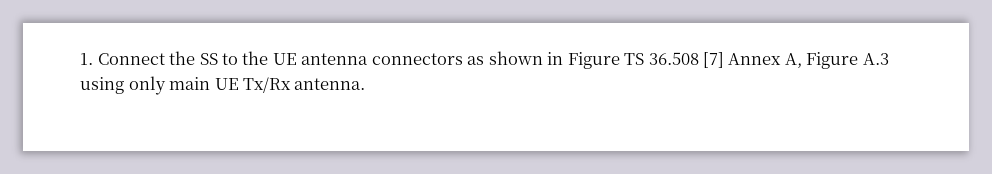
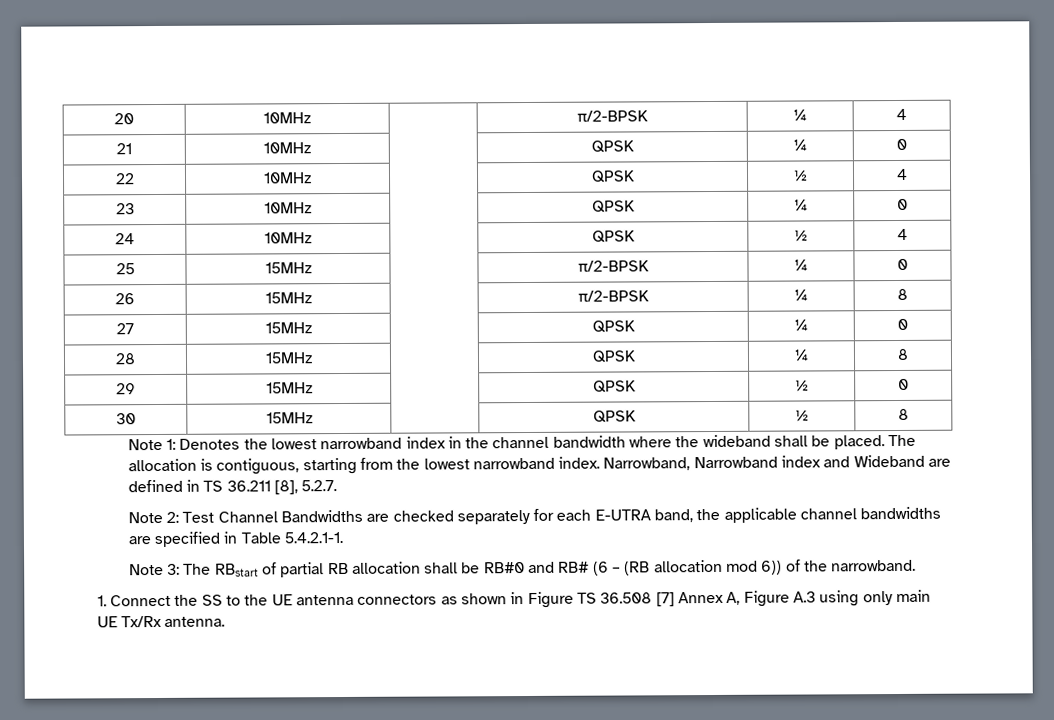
(80, 59) none -> [114,113,134,125] [263,112,311,124] [576,110,648,122] [793,109,807,121] [896,108,907,120] [116,143,132,155] [263,142,311,154] [590,140,634,153] [793,139,807,151] [896,138,907,150] [114,173,135,185] [263,172,312,184] [590,170,635,183] [793,170,808,182] [896,168,908,180] [115,203,135,215] [264,202,312,214] [591,200,635,213] [794,199,808,211] [897,198,908,210] [115,233,135,245] [264,232,312,244] [591,230,635,243] [794,230,808,242] [897,228,908,240] [115,263,135,275] [264,262,312,274] [577,260,649,272] [794,259,808,271] [897,258,908,270] [115,293,135,305] [264,292,312,304] [577,290,649,302] [794,289,808,301] [897,288,908,300] [116,323,134,335] [264,322,312,334] [591,320,635,333] [794,319,808,331] [897,318,908,330] [115,353,136,365] [264,352,313,364] [591,350,636,363] [794,349,809,361] [897,348,909,360] [116,383,136,395] [265,382,313,394] [592,380,636,393] [795,380,809,392] [898,378,909,390] [116,413,136,425] [265,412,313,424] [592,410,636,423] [795,410,809,422] [898,408,909,420] [127,434,917,451] [127,454,952,475] [127,479,338,495] [127,506,942,525] [127,531,343,548] [128,559,917,578] 20 | 10MHz | | π/2-BPSK | ¼ | 4 // 21 | 10MHz | | QPSK | ¼ | 0 // 22 | 10MHz | | QPSK | ½ | 4 // 23 | 10MHz | | QPSK | ¼ | 0 // 24 | 10MHz | | QPSK | ½ | 4 // 25 | 15MHz | | π/2-BPSK | ¼ | 0 // 26 | 15MHz | | π/2-BPSK | ¼ | 8 // 27 | 15MHz | | QPSK | ¼ | 0 // 28 | 15MHz | | QPSK | ¼ | 8 // 29 | 15MHz | | QPSK | ½ | 0 // 30 | 15MHz | | QPSK | ½ | 8 // Note 1: Denotes the lowest narrowband index in the channel bandwidth where the wideband shall be placed. The allocation is contiguous, starting from the lowest narrowband index. Narrowband, Narrowband index and Wideband are defined in TS 36.211 [8], 5.2.7. // Note 2: Test Channel Bandwidths are checked separately for each E-UTRA band, the applicable channel bandwidths are specified in Table 5.4.2.1-1. // Note 3: The RBstart of partial RB allocation shall be RB#0 and RB# (6 – (RB allocation mod 6)) of the narrowband. //

